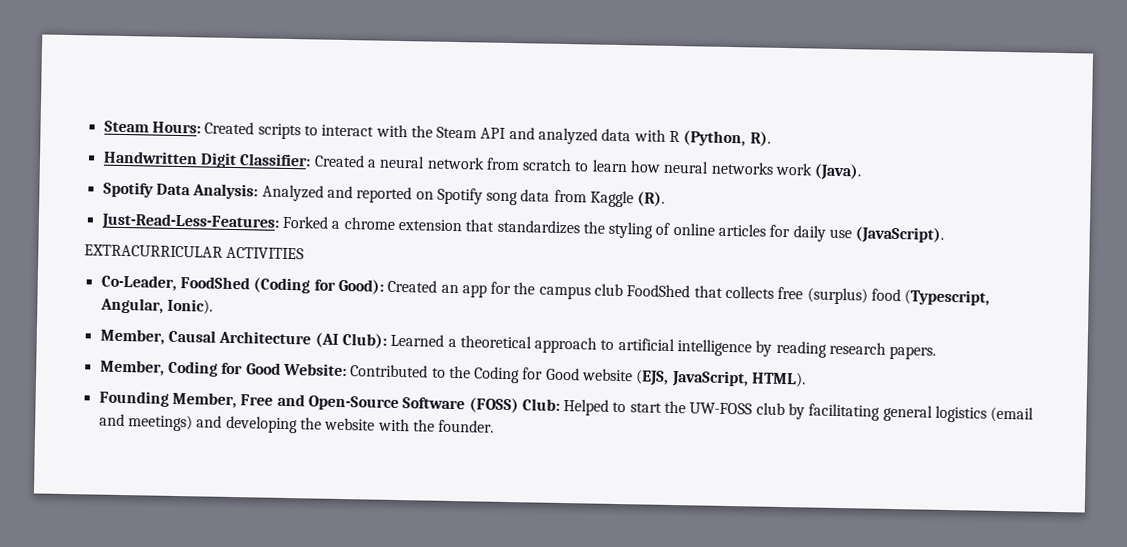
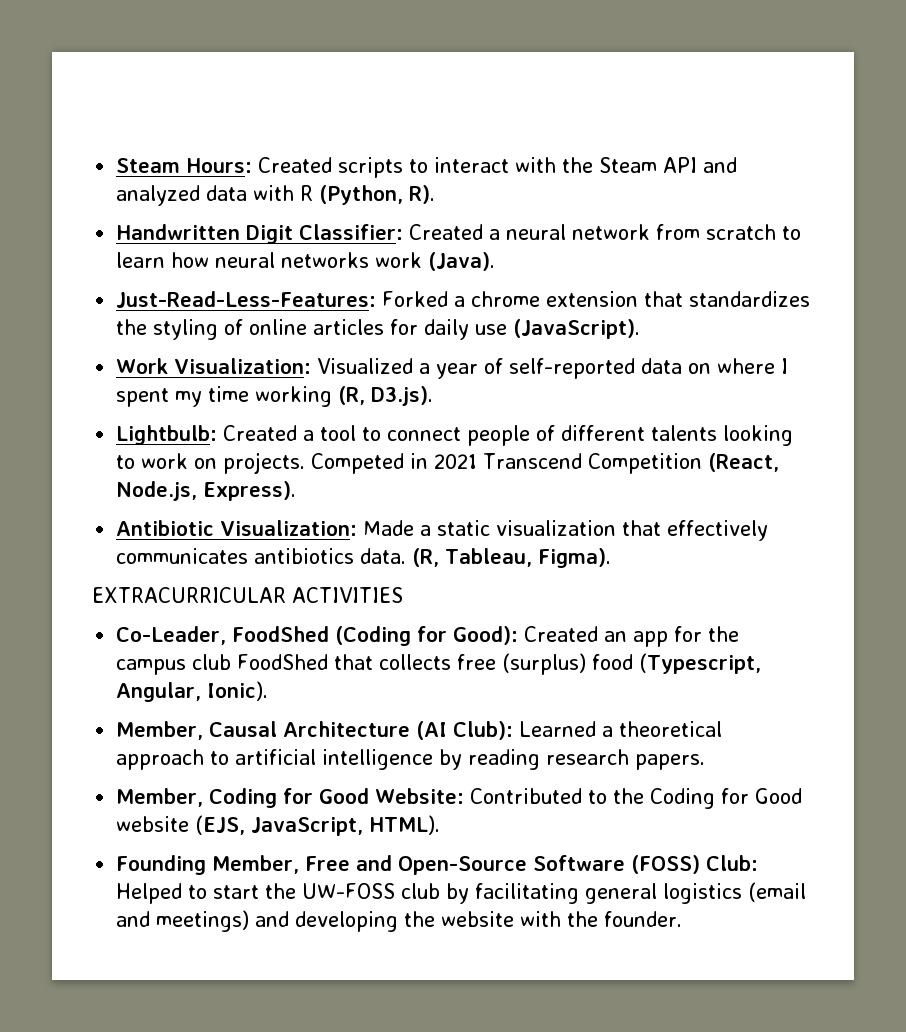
[102,181,666,208] // Spotify Data Analysis: Analyzed and reported on Spotify song data from Kaggle (R). -> (496, 261) none
(945, 235) none -> [116,358,789,379] [116,386,434,407] [116,425,794,446] [116,452,780,474] [116,481,297,501] [116,520,769,541] [116,548,612,568] // Work Visualization: Visualized a year of self-reported data on where I spent my time working (R, D3.js). // Lightbulb: Created a tool to connect people of different talents looking to work on projects. Competed in 2021 Transcend Competition (React, Node.js, Express). // Antibiotic Visualization: Made a static visualization that effectively communicates antibiotics data. (R, Tableau, Figma).

